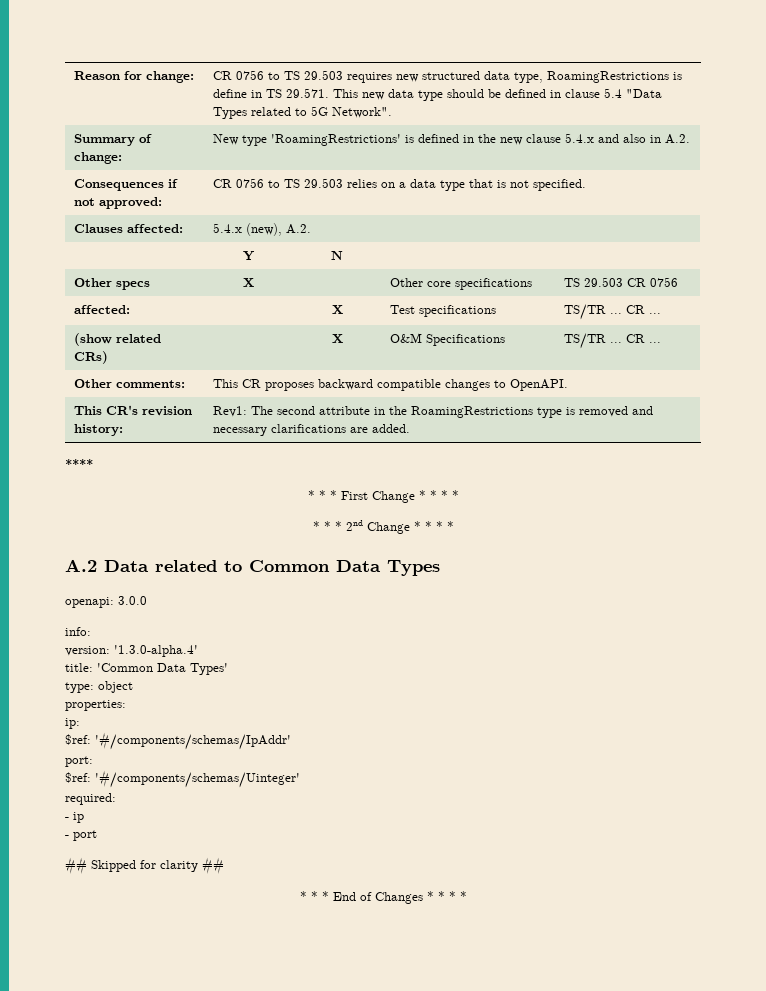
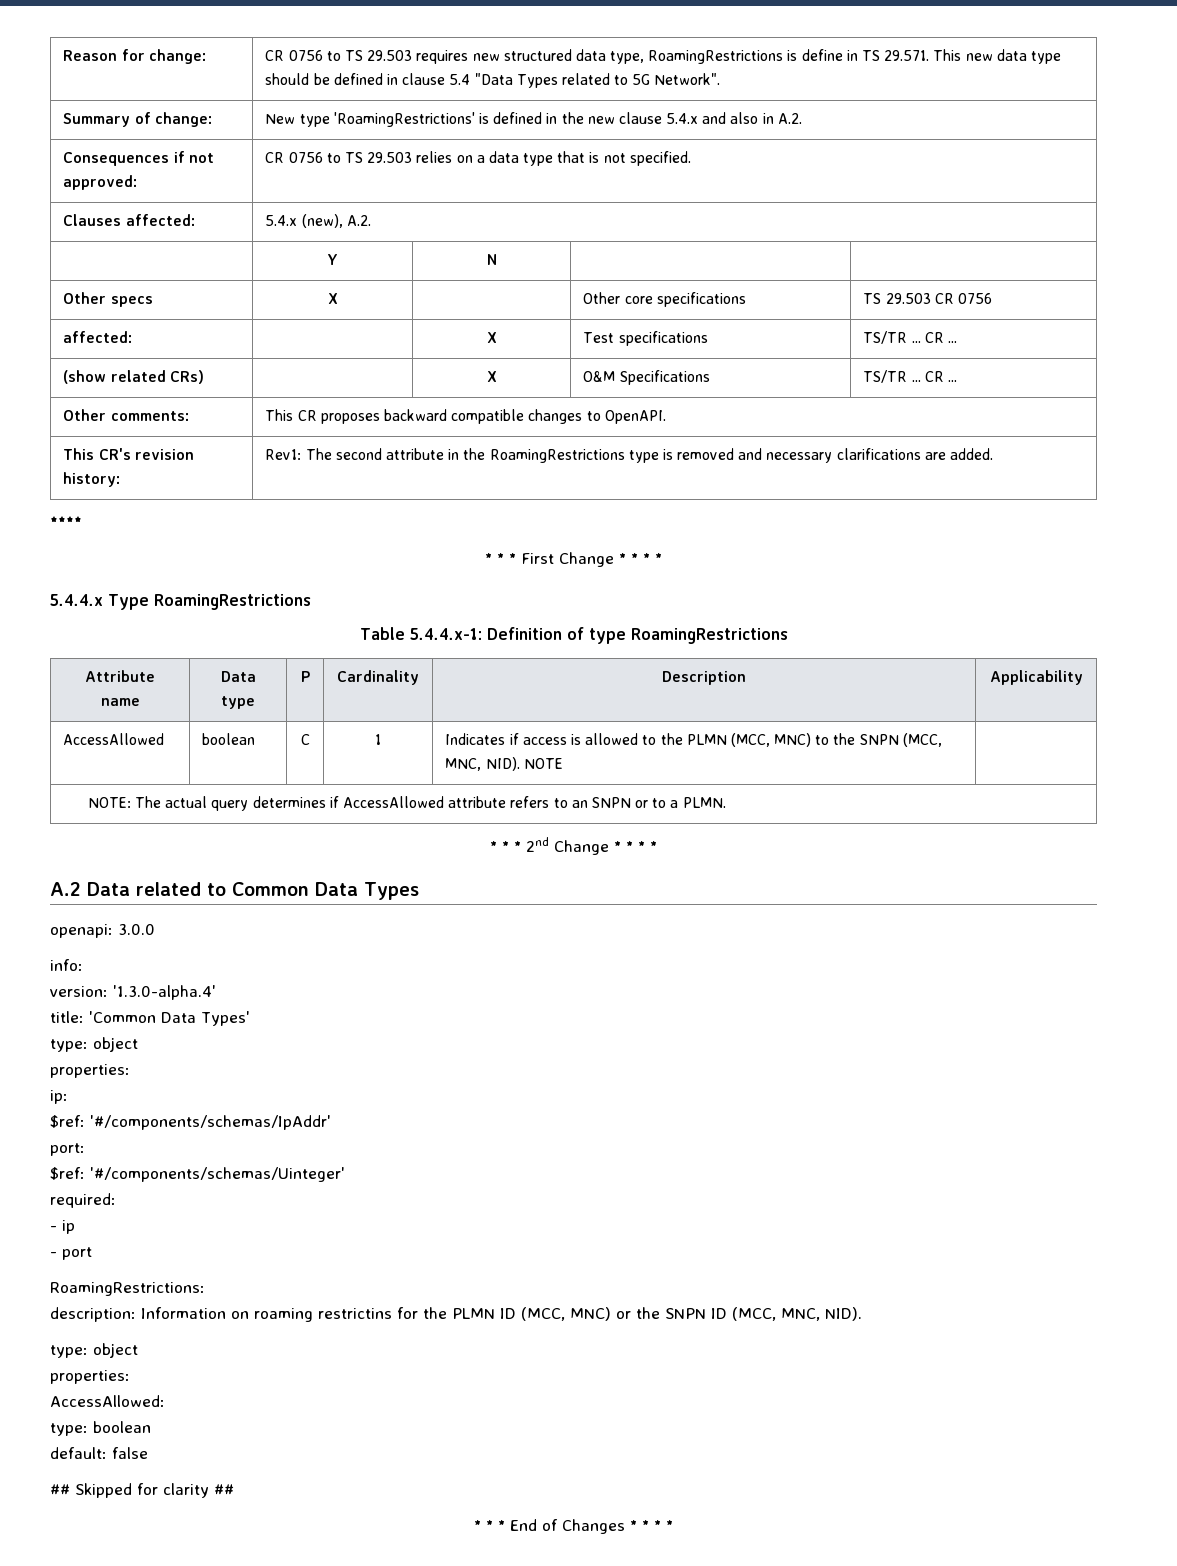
(459, 495) none -> [50,594,311,610] [359,627,788,644] [85,670,155,682] [100,698,140,706] [220,671,256,682] [221,696,255,709] [300,671,310,682] [337,670,419,685] [662,671,746,685] [989,670,1083,685] [63,733,165,745] [202,733,256,745] [300,734,310,745] [375,734,381,745] [445,733,942,747] [445,757,563,771] [87,796,726,811] // 5.4.4.x Type RoamingRestrictions // Table 5.4.4.x-1: Definition of type RoamingRestrictions // Attribute name | Data type | P | Cardinality | Description | Applicability // AccessAllowed | boolean | C | 1 | Indicates if access is allowed to the PLMN (MCC, MNC) to the SNPN (MCC, MNC, NID). NOTE | // NOTE: The actual query determines if AccessAllowed attribute refers to an SNPN or to a PLMN.
(97, 835) none -> [50,1282,205,1296] [50,1307,862,1322] [50,1343,138,1358] [50,1370,130,1384] [50,1395,165,1407] [50,1421,151,1436] [50,1447,148,1459] // RoamingRestrictions: // description: Information on roaming restrictins for the PLMN ID (MCC, MNC) or the SNPN ID (MCC, MNC, NID). // type: object // properties: // AccessAllowed: // type: boolean // default: false

